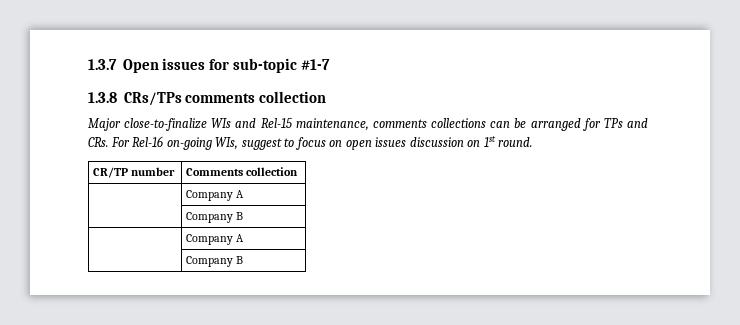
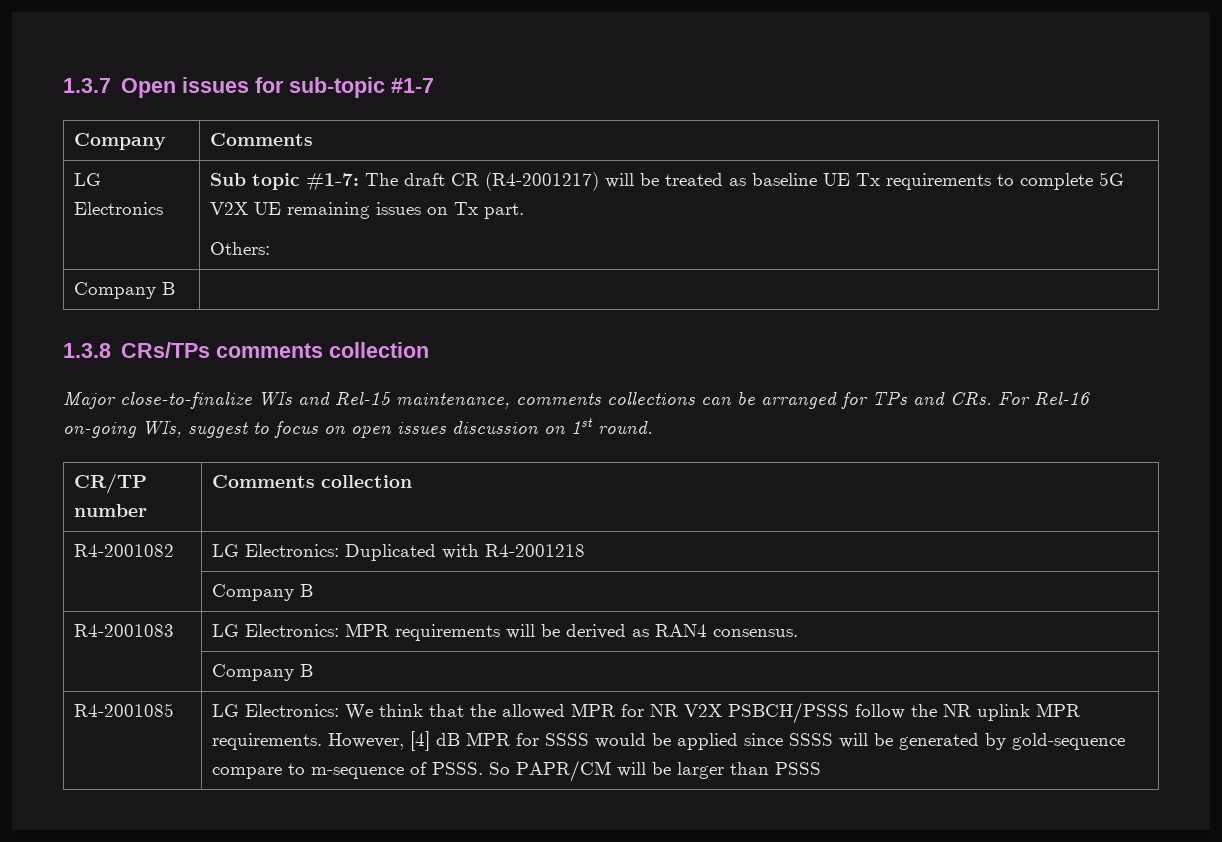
(331, 64) none -> [73,133,166,150] [209,133,313,146] [73,173,101,186] [73,202,163,215] [209,172,1124,191] [209,202,524,219] [209,242,270,255] [73,282,175,299] // Company | Comments // LG Electronics | Sub topic #1-7: The draft CR (R4-2001217) will be treated as baseline UE Tx requirements to complete 5G V2X UE remaining issues on Tx part. // Others: // Company B |
[186,190,245,201] [186,212,244,223] [186,234,245,245] [186,256,244,267] | Company A // | Company B // | Company A // | Company B -> [73,544,174,557] [211,544,585,561] [211,584,313,601] [73,624,174,637] [211,623,798,641] [211,664,313,681] [73,703,174,717] [211,702,1080,724] [211,731,1125,751] [211,760,821,782] R4-2001082 | LG Electronics: Duplicated with R4-2001218 // | Company B // R4-2001083 | LG Electronics: MPR requirements will be derived as RAN4 consensus. // | Company B // R4-2001085 | LG Electronics: We think that the allowed MPR for NR V2X PSBCH/PSSS follow the NR uplink MPR requirements. However, [4] dB MPR for SSSS would be applied since SSSS will be generated by gold-sequence compare to m-sequence of PSSS. So PAPR/CM will be larger than PSSS

